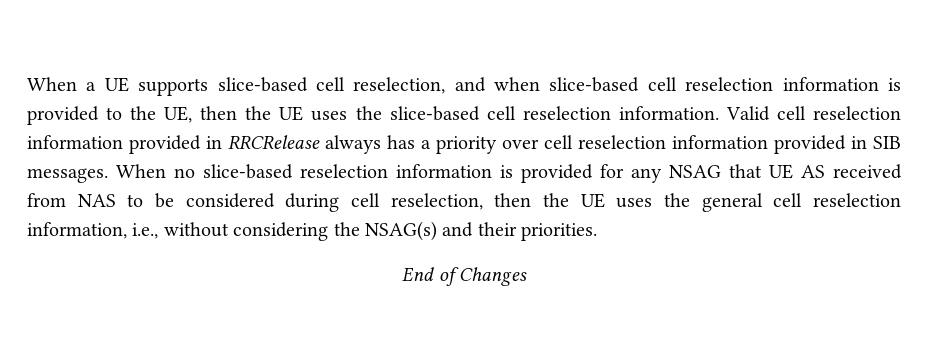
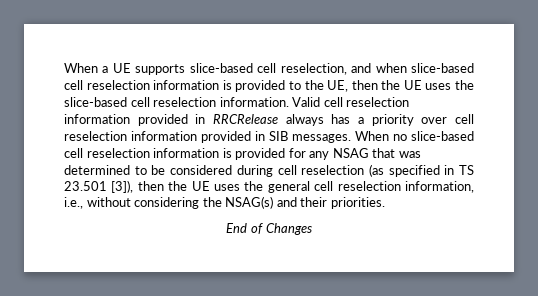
(293, 171) none -> [64,148,83,158] cell
[769,164,902,179] [27,193,116,207] UE AS received from NAS -> [398,151,421,158] [64,165,130,175] was determined
[390,193,483,210] reselection, -> [301,164,474,177] [64,180,134,193] reselection (as specified in TS 23.501 [3]),

